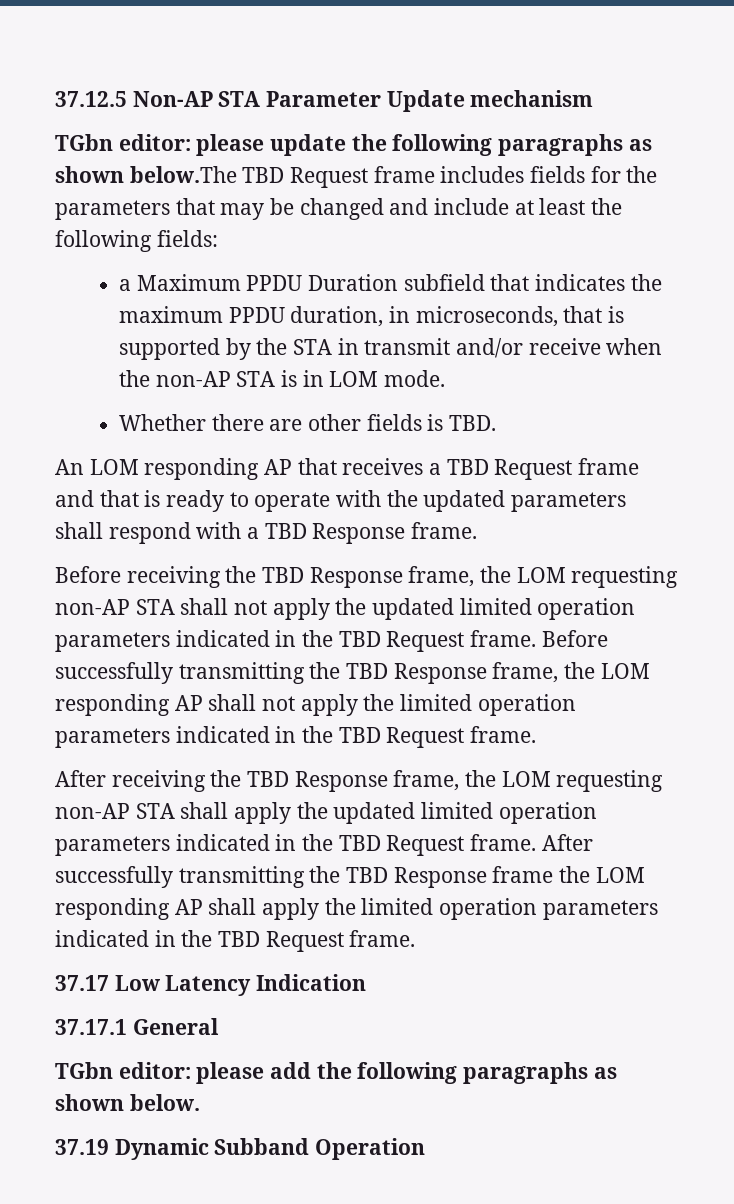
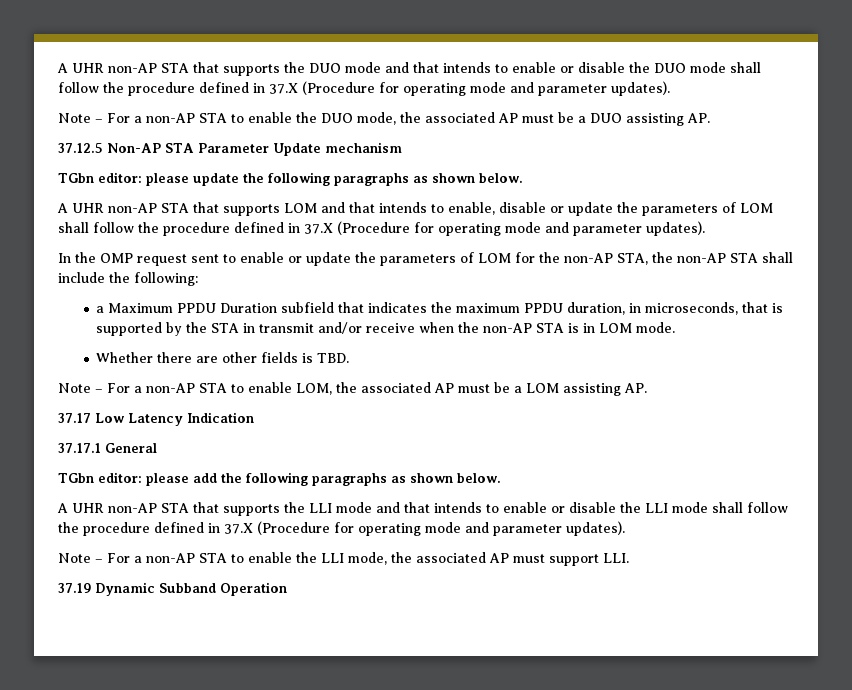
(55, 99) none -> [57,62,761,76] [58,81,670,96] [58,112,710,126] A UHR non-AP STA that supports the DUO mode and that intends to enable or disable the DUO mode shall follow the procedure defined in 37.X (Procedure for operating mode and parameter updates). // Note – For a non-AP STA to enable the DUO mode, the associated AP must be a DUO assisting AP. //
[129,166,658,188] [55,198,623,220] [55,230,218,252] below.The TBD Request frame includes fields for the parameters that may be changed and include at least the following fields: -> [479,173,523,183] [57,202,773,216] [58,221,705,236] [58,252,793,266] [58,272,198,286] below. // A UHR non-AP STA that supports LOM and that intends to enable, disable or update the parameters of LOM shall follow the procedure defined in 37.X (Procedure for operating mode and parameter updates). // In the OMP request sent to enable or update the parameters of LOM for the non-AP STA, the non-AP STA shall include the following:
[55,458,640,480] [55,490,627,512] [55,522,478,544] [55,566,679,588] [55,598,636,620] [55,630,608,652] [55,662,650,684] [55,694,576,716] [55,726,537,748] [55,770,664,792] [55,802,597,824] [55,834,593,856] [55,866,645,888] [55,898,658,920] [55,930,416,952] An LOM responding AP that receives a TBD Request frame and that is ready to operate with the updated parameters shall respond with a TBD Response frame. // Before receiving the TBD Response frame, the LOM requesting non-AP STA shall not apply the updated limited operation parameters indicated in the TBD Request frame. Before successfully transmitting the TBD Response frame, the LOM responding AP shall not apply the limited operation parameters indicated in the TBD Request frame. // After receiving the TBD Response frame, the LOM requesting non-AP STA shall apply the updated limited operation parameters indicated in the TBD Request frame. After successfully transmitting the TBD Response frame the LOM responding AP shall apply the limited operation parameters indicated in the TBD Request frame. -> [58,382,647,396] Note – For a non-AP STA to enable LOM, the associated AP must be a LOM assisting AP.
(200, 1102) none -> [57,502,788,516] [58,521,625,536] [58,552,629,566] // A UHR non-AP STA that supports the LLI mode and that intends to enable or disable the LLI mode shall follow the procedure defined in 37.X (Procedure for operating mode and parameter updates). // Note – For a non-AP STA to enable the LLI mode, the associated AP must support LLI.

